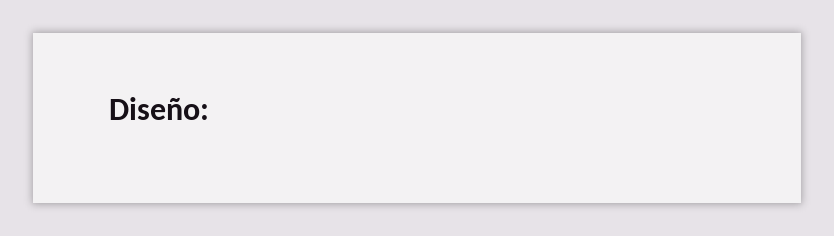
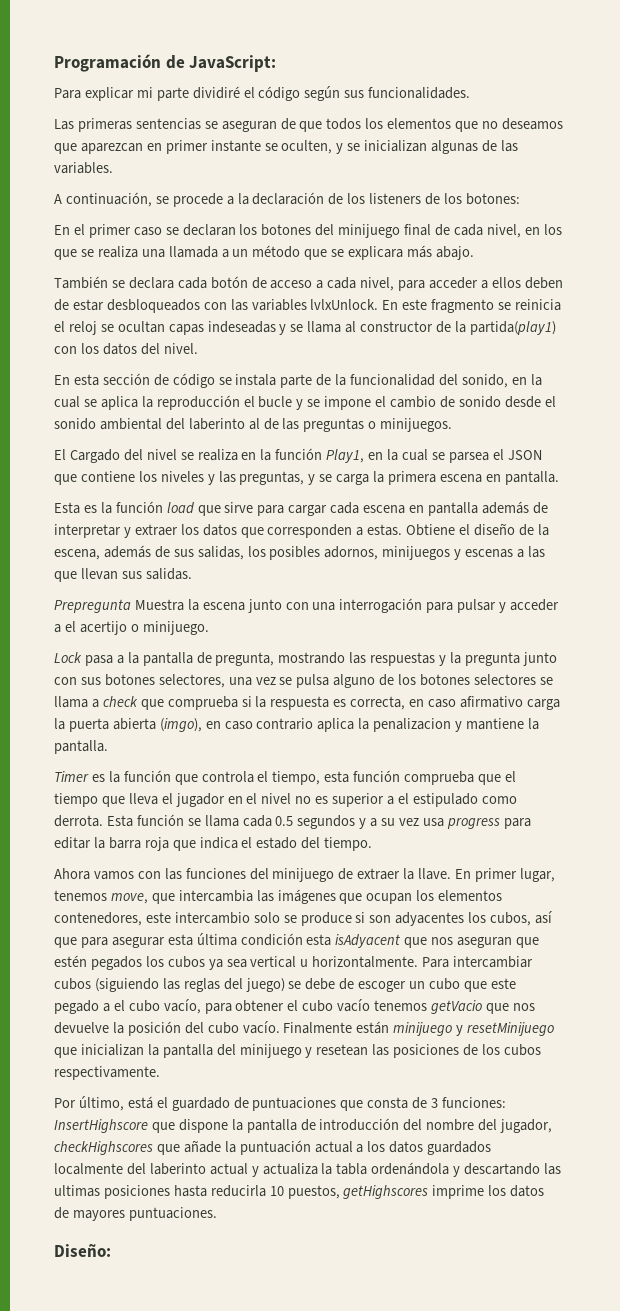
(109, 108) none -> [54,54,277,72] [54,86,471,101] [54,118,563,132] [54,140,518,154] [54,162,113,174] [54,192,520,207] [54,224,562,238] [54,245,474,260] [54,276,563,291] [54,299,562,313] [54,321,556,335] [54,343,198,355] [54,373,542,388] [54,395,556,410] [54,418,453,432] [54,448,542,463] [54,471,559,485] [54,501,548,516] [54,523,549,538] [54,545,545,560] [54,568,192,582] [54,598,560,613] [54,621,209,635] [54,652,557,666] [54,674,553,688] [54,696,560,710] [54,718,539,732] [54,740,108,754] [54,770,516,785] [54,793,517,807] [54,814,531,829] [54,837,373,851] [54,868,555,882] [54,889,503,904] [54,911,553,926] [54,933,540,948] [54,955,534,970] [54,978,516,992] [54,999,535,1014] [54,1021,555,1036] [54,1044,541,1058] [54,1066,160,1080] [54,1096,507,1111] [54,1118,553,1133] [54,1140,492,1155] [54,1162,562,1177] [54,1185,545,1199] [54,1207,217,1221] Programación de JavaScript: // Para explicar mi parte dividiré el código según sus funcionalidades. // Las primeras sentencias se aseguran de que todos los elementos que no deseamos que aparezcan en primer instante se oculten, y se inicializan algunas de las variables. // A continuación, se procede a la declaración de los listeners de los botones: // En el primer caso se declaran los botones del minijuego final de cada nivel, en los que se realiza una llamada a un método que se explicara más abajo. // También se declara cada botón de acceso a cada nivel, para acceder a ellos deben de estar desbloqueados con las variables lvlxUnlock. En este fragmento se reinicia el reloj se ocultan capas indeseadas y se llama al constructor de la partida(play1) con los datos del nivel. // En esta sección de código se instala parte de la funcionalidad del sonido, en la cual se aplica la reproducción el bucle y se impone el cambio de sonido desde el sonido ambiental del laberinto al de las preguntas o minijuegos. // El Cargado del nivel se realiza en la función Play1, en la cual se parsea el JSON que contiene los niveles y las preguntas, y se carga la primera escena en pantalla. // Esta es la función load que sirve para cargar cada escena en pantalla además de interpretar y extraer los datos que corresponden a estas. Obtiene el diseño de la escena, además de sus salidas, los posibles adornos, minijuegos y escenas a las que llevan sus salidas. // Prepregunta Muestra la escena junto con una interrogación para pulsar y acceder a el acertijo o minijuego. // Lock pasa a la pantalla de pregunta, mostrando las respuestas y la pregunta junto con sus botones selectores, una vez se pulsa alguno de los botones selectores se llama a check que comprueba si la respuesta es correcta, en caso afirmativo carga la puerta abierta (imgo), en caso contrario aplica la penalizacion y mantiene la pantalla. // Timer es la función que controla el tiempo, esta función comprueba que el tiempo que lleva el jugador en el nivel no es superior a el estipulado como derrota. Esta función se llama cada 0.5 segundos y a su vez usa progress para editar la barra roja que indica el estado del tiempo. // Ahora vamos con las funciones del minijuego de extraer la llave. En primer lugar, tenemos move, que intercambia las imágenes que ocupan los elementos contenedores, este intercambio solo se produce si son adyacentes los cubos, así que para asegurar esta última condición esta isAdyacent que nos aseguran que estén pegados los cubos ya sea vertical u horizontalmente. Para intercambiar cubos (siguiendo las reglas del juego) se debe de escoger un cubo que este pegado a el cubo vacío, para obtener el cubo vacío tenemos getVacio que nos devuelve la posición del cubo vacío. Finalmente están minijuego y resetMinijuego que inicializan la pantalla del minijuego y resetean las posiciones de los cubos respectivamente. // Por último, está el guardado de puntuaciones que consta de 3 funciones: InsertHighscore que dispone la pantalla de introducción del nombre del jugador, checkHighscores que añade la puntuación actual a los datos guardados localmente del laberinto actual y actualiza la tabla ordenándola y descartando las ultimas posiciones hasta reducirla 10 puestos, getHighscores imprime los datos de mayores puntuaciones. //

